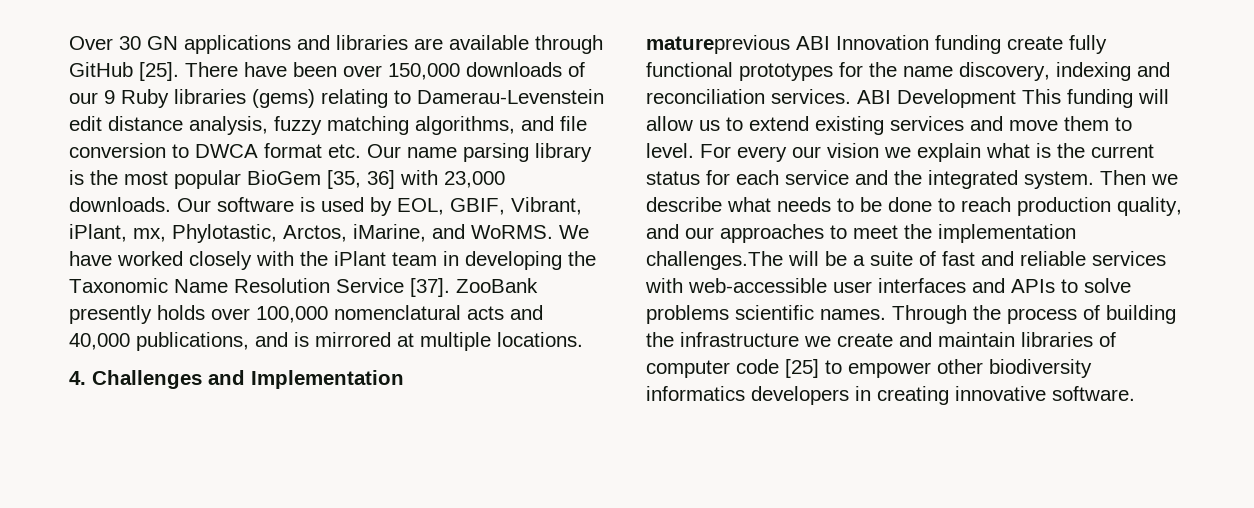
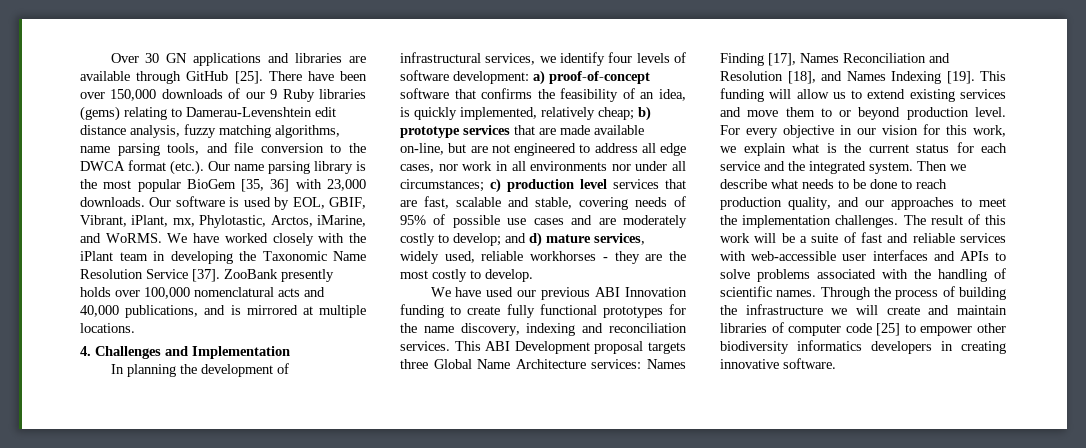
[417,89,604,104] Damerau-Levenstein -> [186,107,312,117] Damerau-Levenshtein
(515, 125) none -> [80,143,200,156] name parsing tools,
(189, 151) none -> [349,143,366,153] the
[328,144,361,158] etc. -> [170,160,204,175] (etc.).
[646,35,790,54] matureprevious -> [110,363,289,377] [400,52,686,66] [400,70,650,85] [400,88,686,102] [400,106,651,121] [400,125,644,138] [400,143,686,156] [400,161,686,173] [400,178,686,193] [400,196,686,210] [400,214,687,228] [400,232,645,247] [400,251,686,264] [400,269,533,282] [430,287,591,300] In planning the development of infrastructural services, we identify four levels of software development: a) proof-of-concept software that confirms the feasibility of an idea, is quickly implemented, relatively cheap; b) prototype services that are made available on-line, but are not engineered to address all edge cases, nor work in all environments nor under all circumstances; c) production level services that are fast, scalable and stable, covering needs of 95% of possible use cases and are moderately costly to develop; and d) mature services, widely used, reliable workhorses - they are the most costly to develop. // We have used our previous
(1001, 44) none -> [450,306,462,315] to
(851, 96) none -> [454,341,481,351] This
(1016, 98) none -> [594,341,686,354] [400,359,686,369] [720,53,950,66] [720,71,975,84] proposal targets three Global Name Architecture services: Names Finding [17], Names Reconciliation and Resolution [18], and Names Indexing [19].
[646,143,879,162] level. For every our vision -> [839,107,1006,120] [720,124,1006,138] or beyond production level. For every objective in our vision for this work,
[646,251,783,270] challenges.The -> [835,214,1006,228] [720,233,750,243] challenges. The result of this work
(729, 314) none -> [817,268,1006,282] associated with the handling of
(831, 341) none -> [856,305,878,315] will

